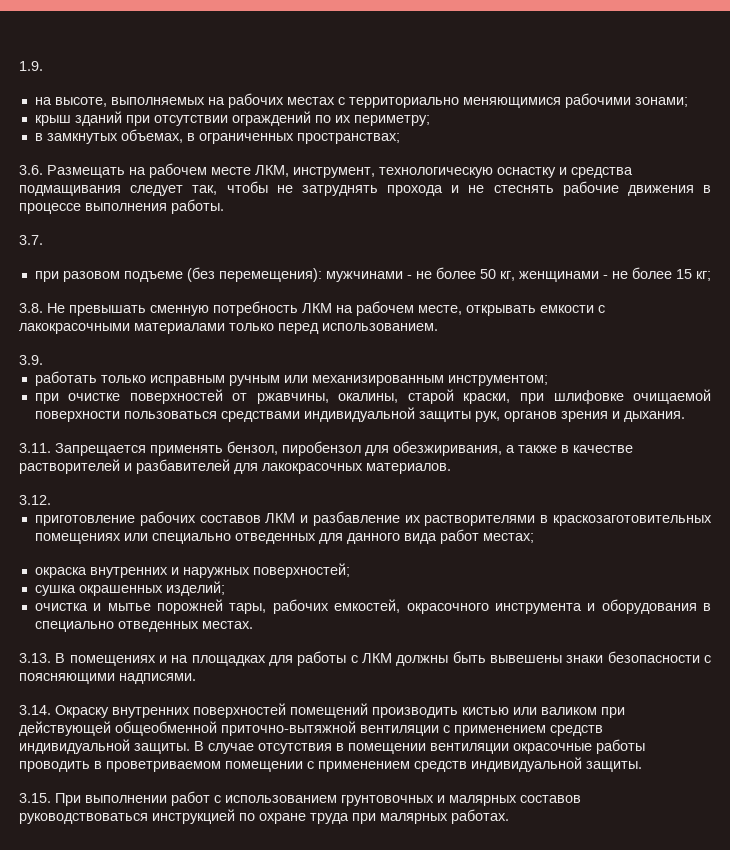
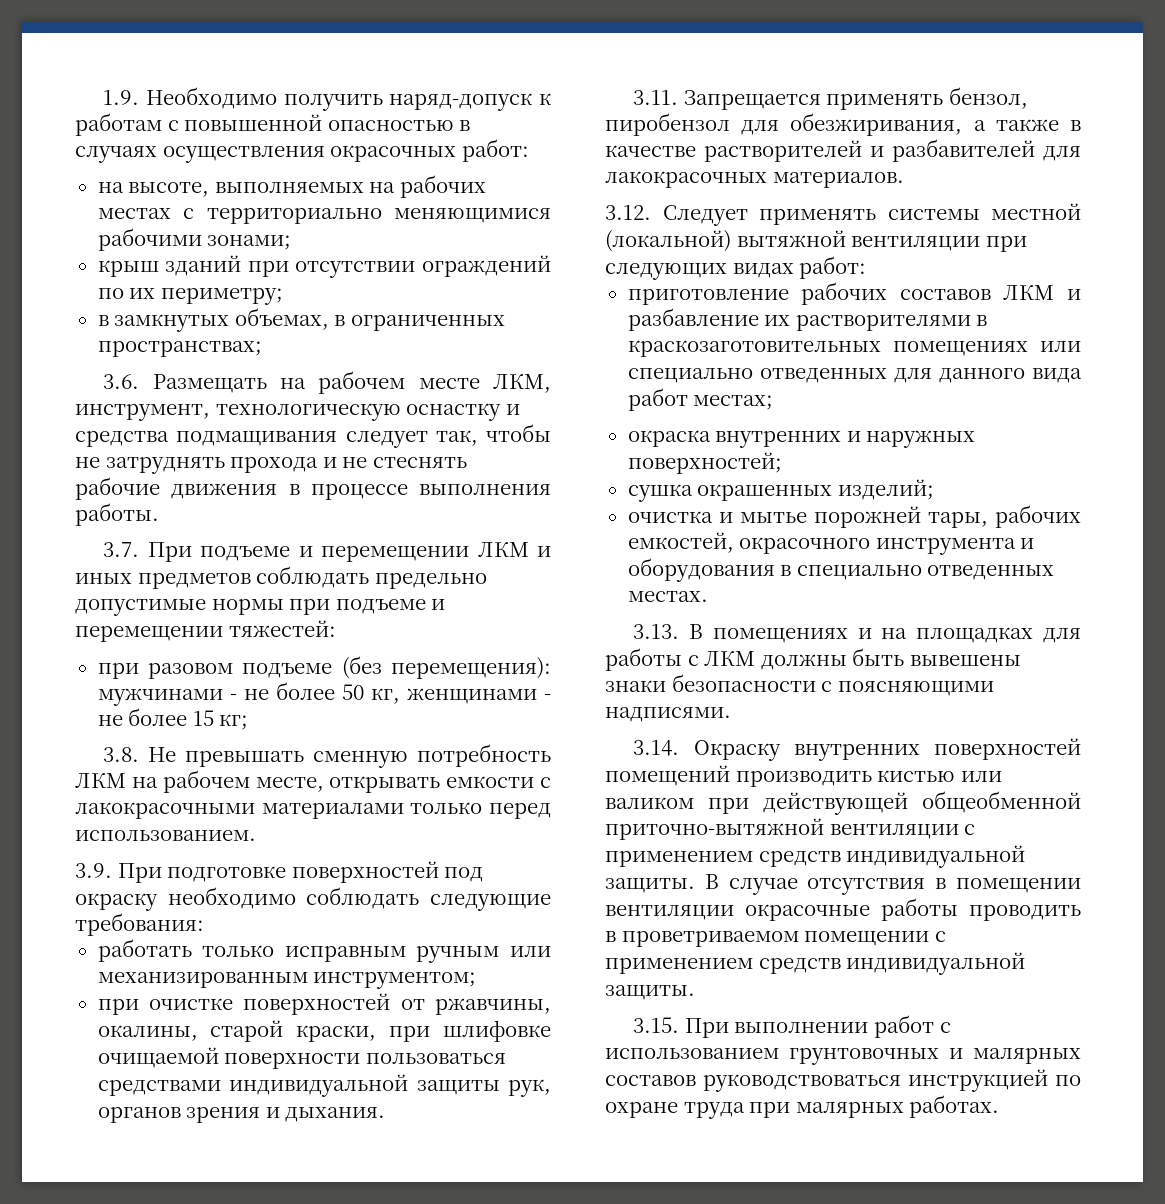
(43, 66) none -> [146,87,551,111] [75,113,471,136] [75,139,529,163] Необходимо получить наряд-допуск к работам с повышенной опасностью в случаях осуществления окрасочных работ:
(43, 240) none -> [147,542,551,562] [75,566,487,589] [75,599,446,616] [75,620,336,642] При подъеме и перемещении ЛКМ и иных предметов соблюдать предельно допустимые нормы при подъеме и перемещении тяжестей:
(43, 360) none -> [117,861,484,883] [75,887,551,911] [75,913,204,936] При подготовке поверхностей под окраску необходимо соблюдать следующие требования:
(51, 500) none -> [662,203,1081,226] [605,230,1027,252] [605,256,867,280] Следует применять системы местной (локальной) вытяжной вентиляции при следующих видах работ:

